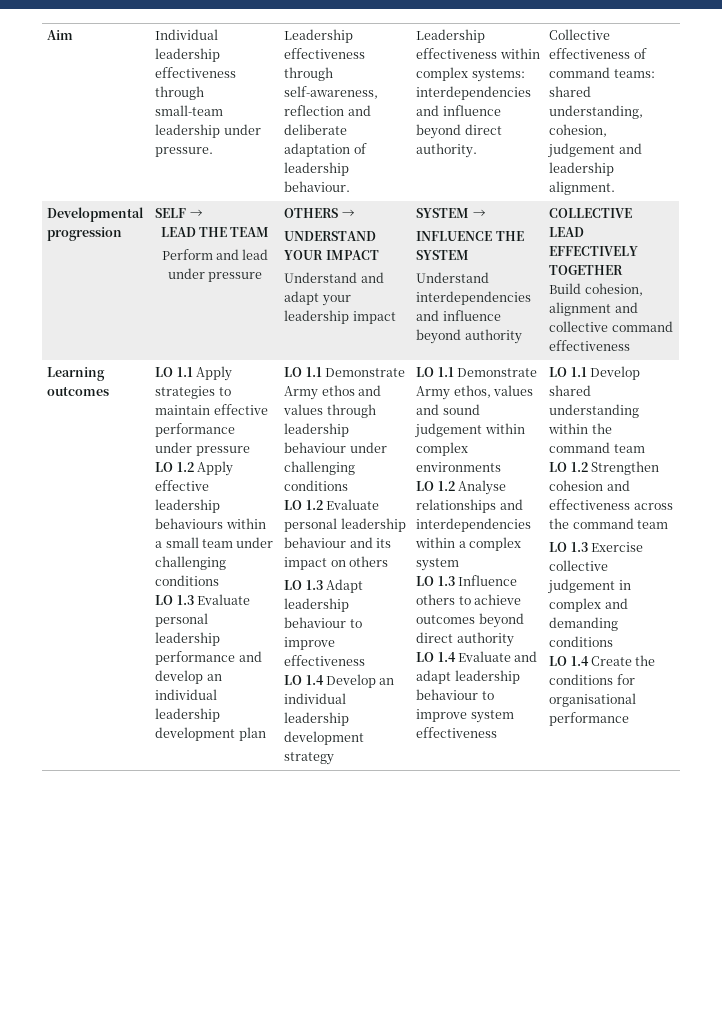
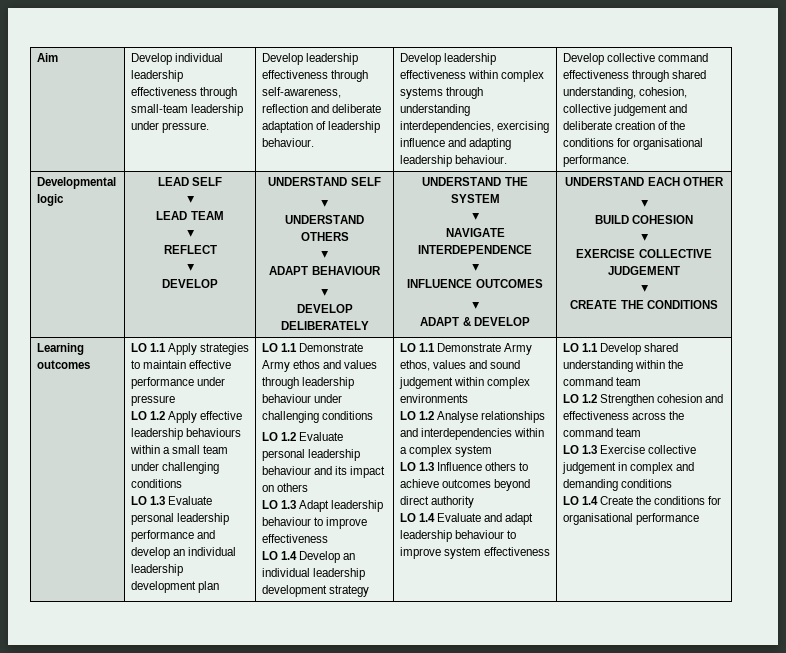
[155,29,219,40] Individual -> [130,53,223,65] Develop individual
[284,29,354,43] Leadership -> [261,53,358,65] Develop leadership
[416,29,486,43] Leadership -> [399,53,496,65] Develop leadership
[471,69,525,82] [416,86,532,100] [416,105,501,116] [416,124,502,139] [416,143,478,158] [549,29,611,40] [549,48,647,59] [549,67,655,78] systems: interdependencies and influence beyond direct authority. | Collective effectiveness of command teams: -> [399,87,483,99] [399,104,470,116] [399,121,549,133] [399,138,511,150] [399,155,507,167] [562,53,708,65] [562,70,669,82] systems through understanding interdependencies, exercising influence and adapting leadership behaviour. | Develop collective command effectiveness through
(608, 130) none -> [562,104,611,113] collective
[549,162,615,176] [549,181,616,195] leadership alignment. -> [562,121,686,130] [562,138,703,150] [562,155,629,167] deliberate creation of the conditions for organisational performance.
[47,227,123,241] [155,208,203,218] [160,227,227,237] progression | SELF → // LEAD THE -> [36,194,64,206] [157,177,223,186] [184,196,196,203] [156,211,188,220] logic | LEAD SELF // ▼ // LEAD
[161,249,269,260] [167,268,263,282] [284,208,355,218] [284,231,377,241] [284,250,379,260] [284,272,384,283] [284,291,351,306] [284,310,396,324] [416,208,486,218] [416,231,524,241] [416,250,470,260] [416,272,490,283] [416,291,532,305] [416,310,501,321] [416,329,522,344] [549,208,633,218] [549,227,585,237] [549,246,639,256] [549,265,624,275] [549,283,643,296] [549,302,638,316] [549,321,673,332] [549,340,631,351] Perform and lead under pressure | OTHERS → // UNDERSTAND YOUR IMPACT // Understand and adapt your leadership impact | SYSTEM → // INFLUENCE THE SYSTEM // Understand interdependencies and influence beyond authority | COLLECTIVE // LEAD EFFECTIVELY TOGETHER // Build cohesion, alignment and collective command effectiveness -> [184,230,196,237] [163,245,217,254] [184,264,196,271] [162,279,218,288] [268,177,381,186] [319,200,330,207] [285,215,364,224] [300,232,349,241] [319,251,330,258] [269,266,381,275] [319,289,330,296] [296,304,353,313] [280,321,369,330] [422,177,528,186] [450,194,500,203] [469,213,481,220] [445,228,505,237] [418,245,532,254] [469,264,481,271] [407,279,543,288] [469,302,481,309] [420,317,530,326] [565,177,724,186] [638,200,650,207] [594,215,694,224] [638,234,650,241] [576,249,712,258] [608,266,680,275] [638,285,650,292] [570,300,718,309] ▼ // REFLECT // ▼ // DEVELOP | UNDERSTAND SELF // ▼ // UNDERSTAND OTHERS // ▼ // ADAPT BEHAVIOUR // ▼ // DEVELOP DELIBERATELY | UNDERSTAND THE SYSTEM // ▼ // NAVIGATE INTERDEPENDENCE // ▼ // INFLUENCE OUTCOMES // ▼ // ADAPT & DEVELOP | UNDERSTAND EACH OTHER // ▼ // BUILD COHESION // ▼ // EXERCISE COLLECTIVE JUDGEMENT // ▼ // CREATE THE CONDITIONS

